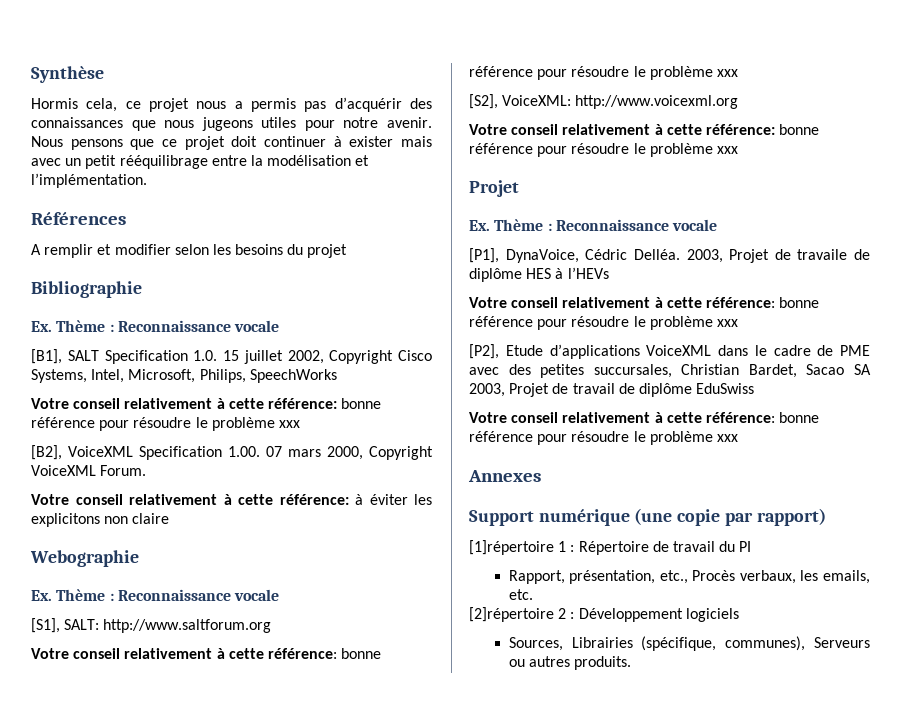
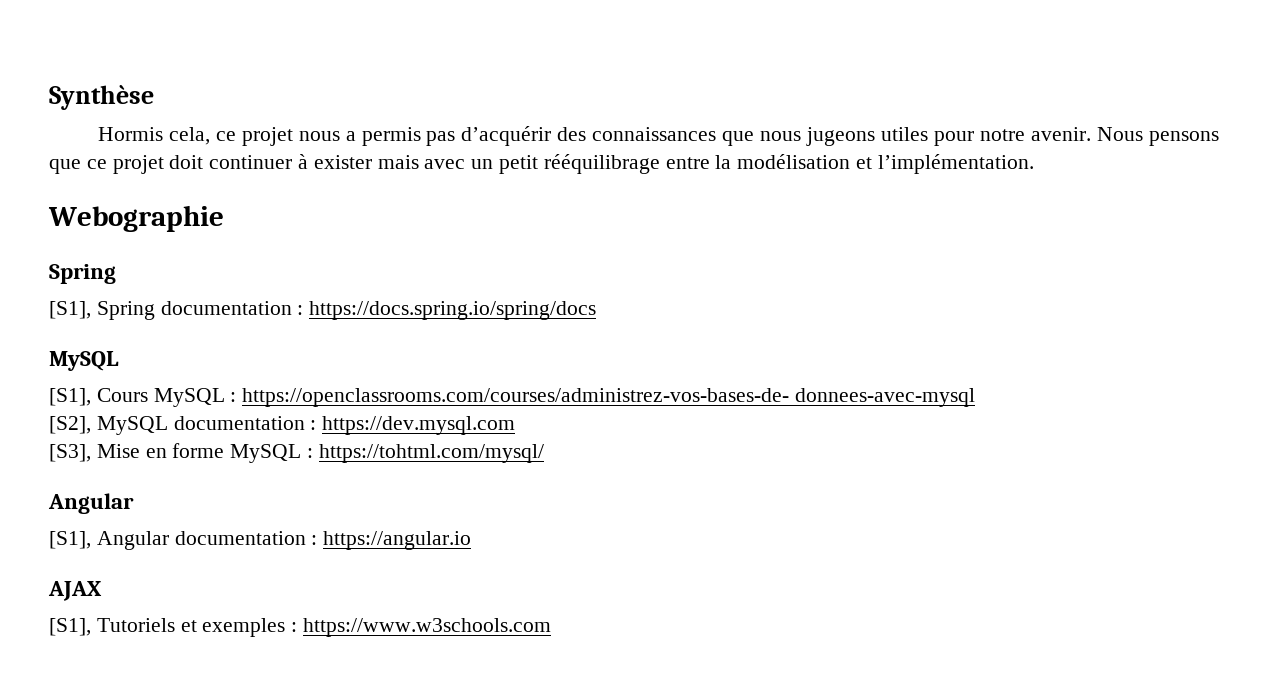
[31,212,126,225] [31,244,348,258] [31,281,142,298] [31,320,280,332] [31,349,432,364] [31,369,337,383] [31,398,382,409] [31,417,300,431] [31,445,433,460] [31,465,147,476] [31,494,432,505] [31,513,170,527] [30,550,139,567] [31,589,280,601] [31,618,272,633] [31,648,382,659] [469,66,738,80] [469,94,739,109] [469,124,820,135] [469,143,738,157] [469,180,519,197] [469,219,718,231] [469,248,870,263] [469,267,609,282] [469,297,820,308] [469,316,738,330] [469,344,870,359] [469,364,871,378] [469,383,755,397] [469,412,820,423] [469,431,738,445] [468,470,541,482] [469,508,826,526] [469,540,752,555] [508,570,870,584] [508,589,533,600] [469,607,739,622] [508,636,870,651] [508,656,632,670] Références // A remplir et modifier selon les besoins du projet // Bibliographie // Ex. Thème : Reconnaissance vocale // [B1], SALT Specification 1.0. 15 juillet 2002, Copyright Cisco Systems, Intel, Microsoft, Philips, SpeechWorks // Votre conseil relativement à cette référence: bonne référence pour résoudre le problème xxx // [B2], VoiceXML Specification 1.00. 07 mars 2000, Copyright VoiceXML Forum. // Votre conseil relativement à cette référence: à éviter les explicitons non claire // Webographie // Ex. Thème : Reconnaissance vocale // [S1], SALT: http://www.saltforum.org // Votre conseil relativement à cette référence: bonne référence pour résoudre le problème xxx // [S2], VoiceXML: http://www.voicexml.org // Votre conseil relativement à cette référence: bonne référence pour résoudre le problème xxx // Projet // Ex. Thème : Reconnaissance vocale // [P1], DynaVoice, Cédric Delléa. 2003, Projet de travaile de diplôme HES à l’HEVs // Votre conseil relativement à cette référence: bonne référence pour résoudre le problème xxx // [P2], Etude d’applications VoiceXML dans le cadre de PME avec des petites succursales, Christian Bardet, Sacao SA 2003, Projet de travail de diplôme EduSwiss // Votre conseil relativement à cette référence: bonne référence pour résoudre le problème xxx // Annexes // Support numérique (une copie par rapport) // [1]répertoire 1 : Répertoire de travail du PI // Rapport, présentation, etc., Procès verbaux, les emails, etc. // [2]répertoire 2 : Développement logiciels // Sources, Librairies (spécifique, communes), Serveurs ou autres produits. -> [48,205,224,232] [49,264,116,284] [49,301,597,320] [49,351,119,371] [49,388,976,407] [49,416,516,435] [49,443,544,463] [48,493,134,514] [49,531,472,550] [48,581,102,601] [49,618,552,637] Webographie // Spring // [S1], Spring documentation : https://docs.spring.io/spring/docs // MySQL // [S1], Cours MySQL : https://openclassrooms.com/courses/administrez-vos-bases-de- donnees-avec-mysql // [S2], MySQL documentation : https://dev.mysql.com // [S3], Mise en forme MySQL : https://tohtml.com/mysql/ // Angular // [S1], Angular documentation : https://angular.io // AJAX // [S1], Tutoriels et exemples : https://www.w3schools.com

